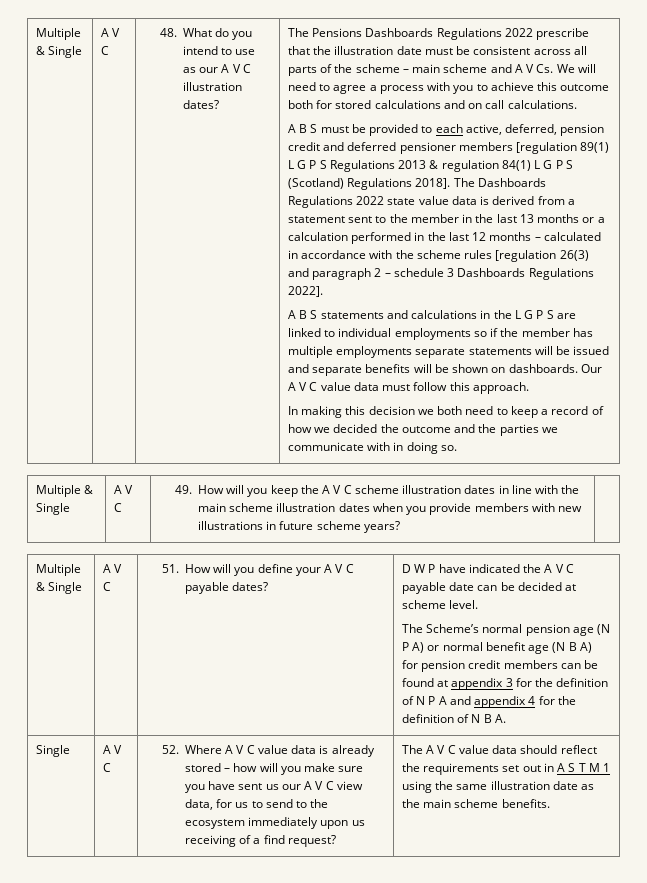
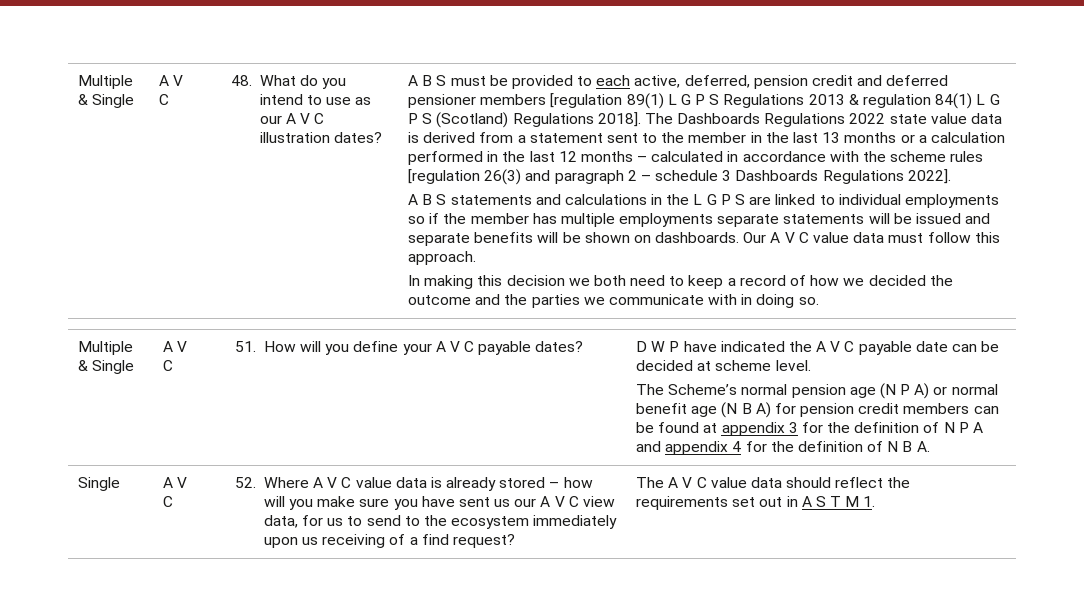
[288,28,590,40] [288,46,587,55] [288,64,596,76] [288,82,610,94] [288,100,577,109] The Pensions Dashboards Regulations 2022 prescribe that the illustration date must be consistent across all parts of the scheme – main scheme and A V Cs. We will need to agree a process with you to achieve this outcome both for stored calculations and on call calculations. // -> (382, 137) none
[174,485,580,497] [197,503,583,515] [197,521,400,533] [36,564,82,576] [36,582,83,594] [103,564,123,573] [103,582,112,591] [161,564,255,576] 49. How will you keep the A V C scheme illustration dates in line with the main scheme illustration dates when you provide members with new illustrations in future scheme years? | // Multiple & Single | A V C | 51. How will you -> [235,341,350,355] 51. How will you
[603,763,611,772] [402,781,595,793] [402,799,550,808] 1 using the same illustration date as the main scheme benefits. -> [863,496,876,507] 1.

